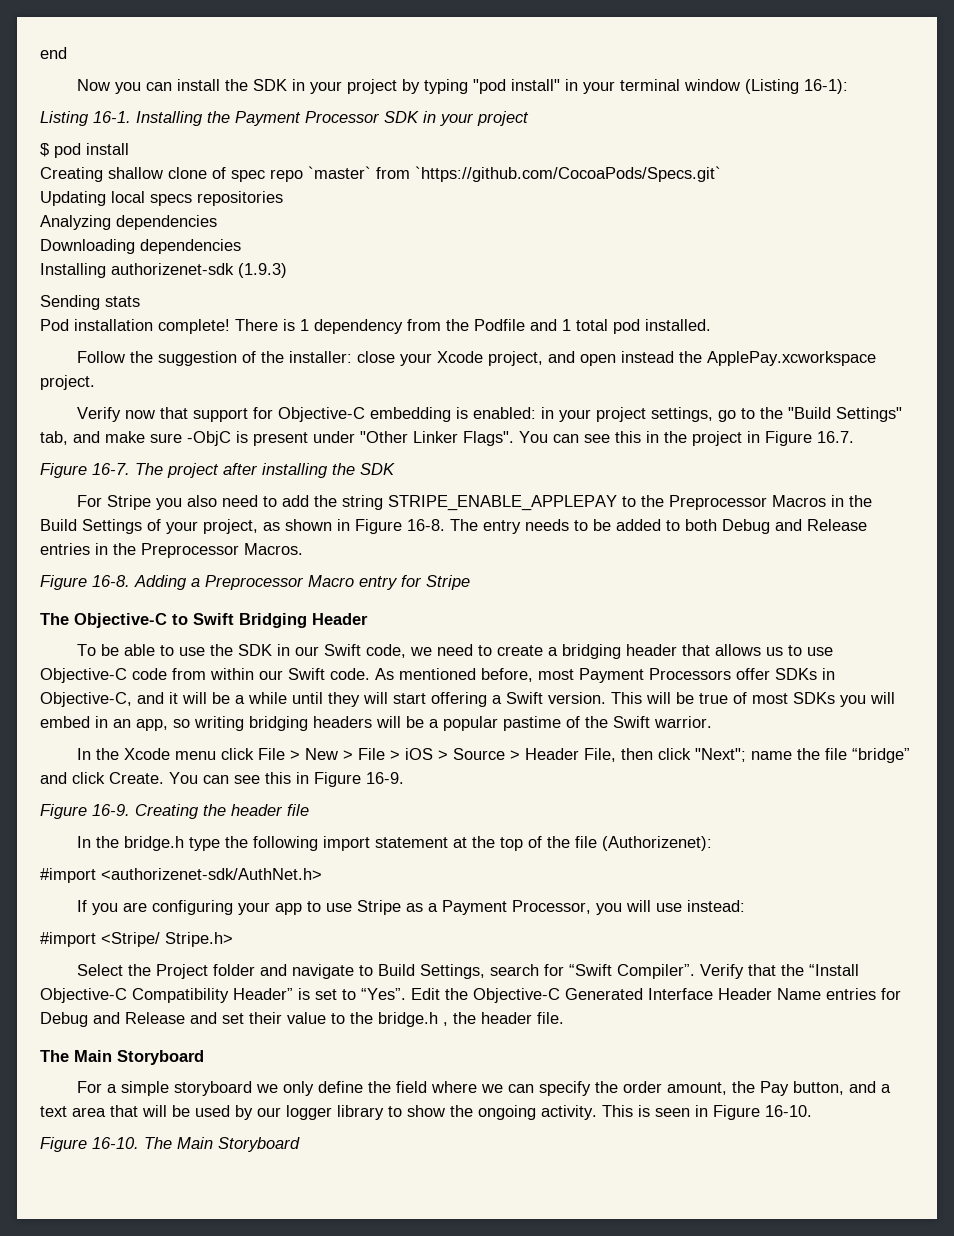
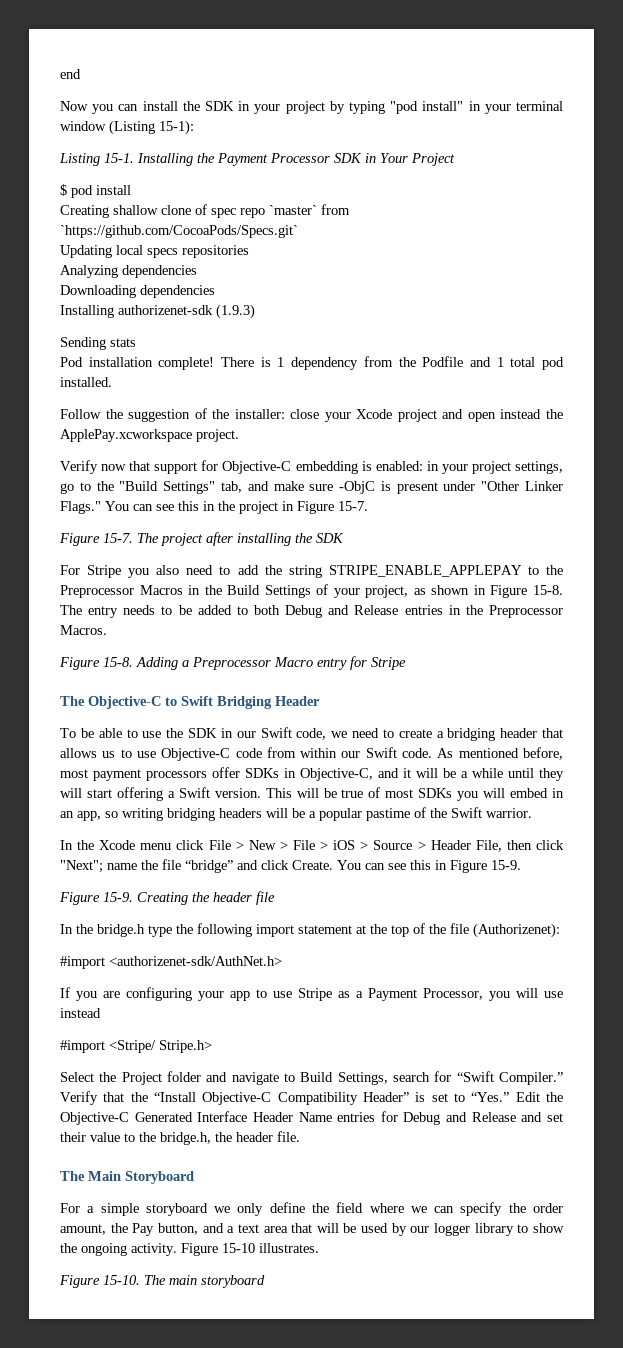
[804,79,849,94] 16-1): -> [159,120,194,135] 15-1):
[93,111,131,123] 16-1. -> [104,153,134,163] 15-1.
[440,111,529,126] your project -> [380,153,455,166] Your Project
[488,351,544,366] project, -> [397,409,437,422] project
[463,431,514,446] Flags". -> [60,501,101,514] Flags."
[817,431,854,443] [40,463,130,478] 16.7. // Figure 16-7. -> [338,501,368,511] [59,533,133,546] 15-7. // Figure 15-7.
[407,519,445,531] 16-8. -> [533,585,563,595] 15-8.
[92,575,130,587] 16-8. -> [103,657,133,667] 15-8.
[579,668,731,683] Payment Processors -> [93,769,207,781] payment processors
[366,772,404,784] [40,804,130,819] 16-9. // Figure 16-9. -> [491,860,521,870] [59,892,133,905] 15-9. // Figure 15-9.
[687,900,746,912] instead: -> [60,1008,101,1018] instead
[617,964,696,979] Compiler”. -> [498,1072,563,1085] Compiler.”
[361,988,406,1000] “Yes”. -> [471,1092,510,1102] “Yes.”
[378,1012,448,1027] bridge.h , -> [160,1132,211,1145] bridge.h,
[602,1105,812,1120] [40,1137,300,1152] This is seen in Figure 16-10. // Figure 16-10. The Main Storyboard -> [181,1243,319,1256] [59,1275,265,1288] Figure 15-10 illustrates. // Figure 15-10. The main storyboard

